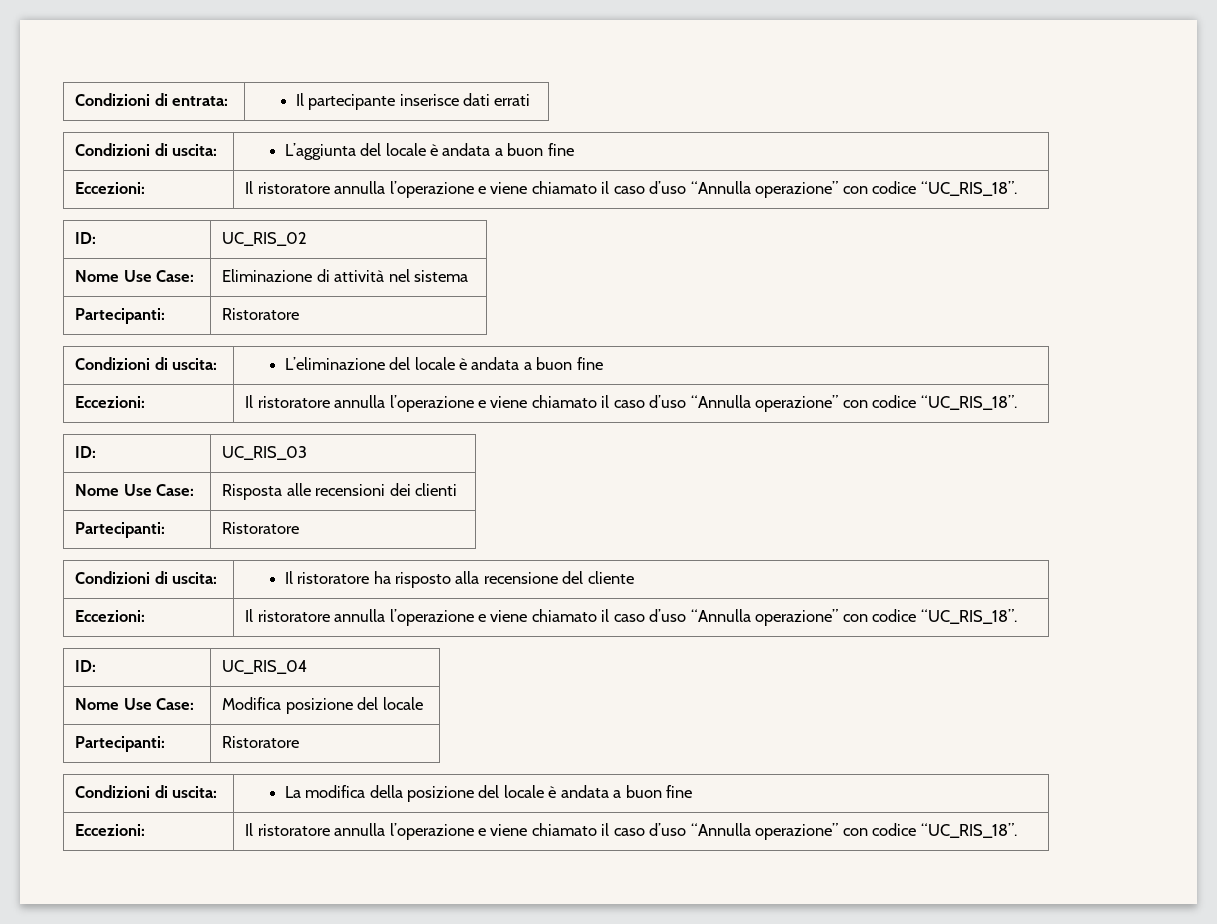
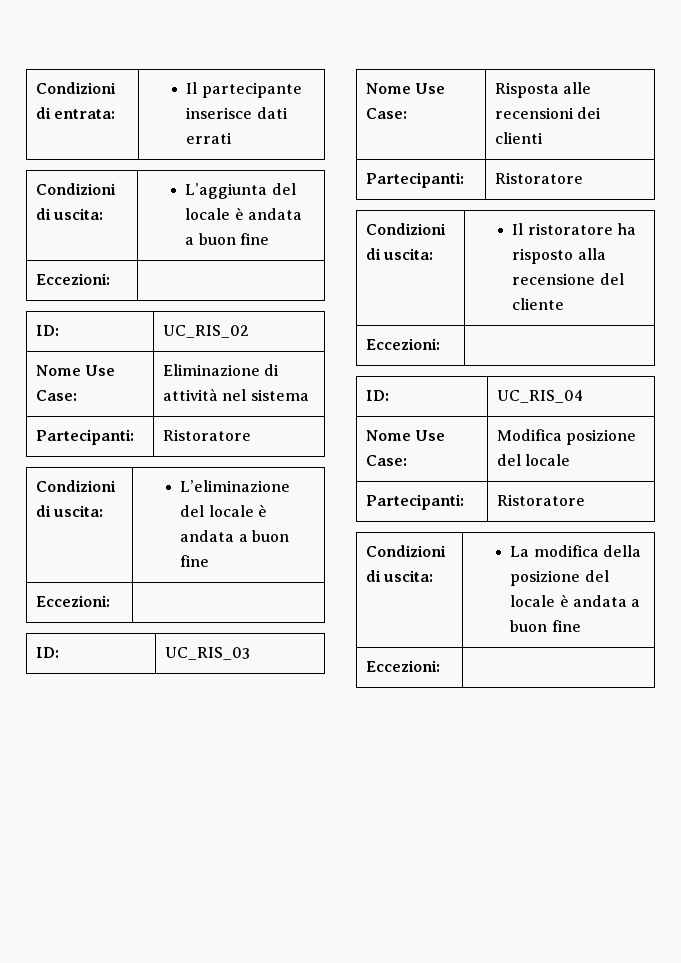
[245,181,1017,198] Il ristoratore annulla l’operazione e viene chiamato il caso d’uso “Annulla operazione” con codice “UC_RIS_18”. -> (111, 279) none
[245,395,1017,412] Il ristoratore annulla l’operazione e viene chiamato il caso d’uso “Annulla operazione” con codice “UC_RIS_18”. -> (111, 601) none
[245,609,1017,626] Il ristoratore annulla l’operazione e viene chiamato il caso d’uso “Annulla operazione” con codice “UC_RIS_18”. -> (441, 344) none
[245,823,1017,840] Il ristoratore annulla l’operazione e viene chiamato il caso d’uso “Annulla operazione” con codice “UC_RIS_18”. -> (441, 666) none

